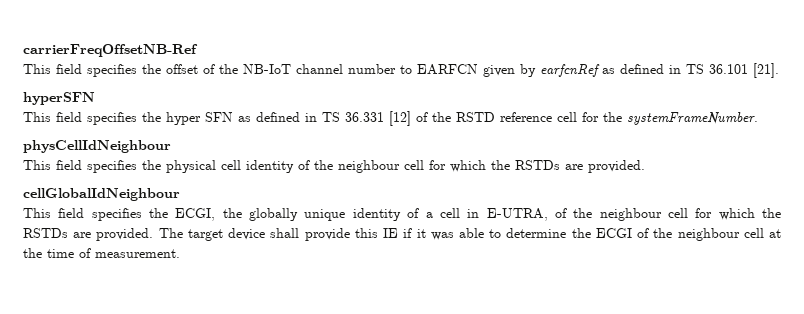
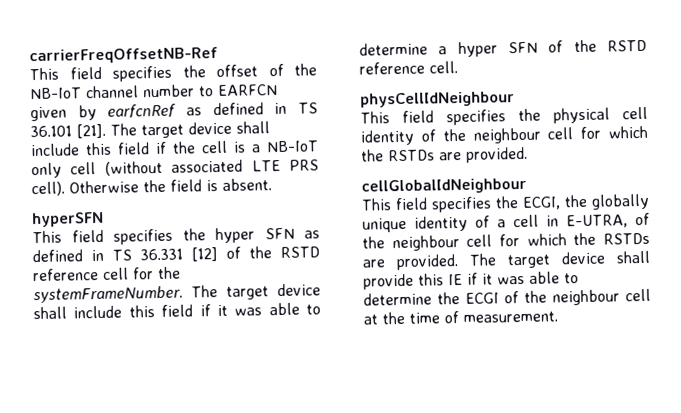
(779, 70) none -> [110,121,270,139] [30,140,319,157] [31,159,319,179] [31,178,272,197] The target device shall include this field if the cell is a NB-IoT only cell (without associated LTE PRS cell). Otherwise the field is absent.
(758, 118) none -> [191,283,321,300] [33,302,321,320] [359,39,647,58] [359,61,458,75] The target device shall include this field if it was able to determine a hyper SFN of the RSTD reference cell.

